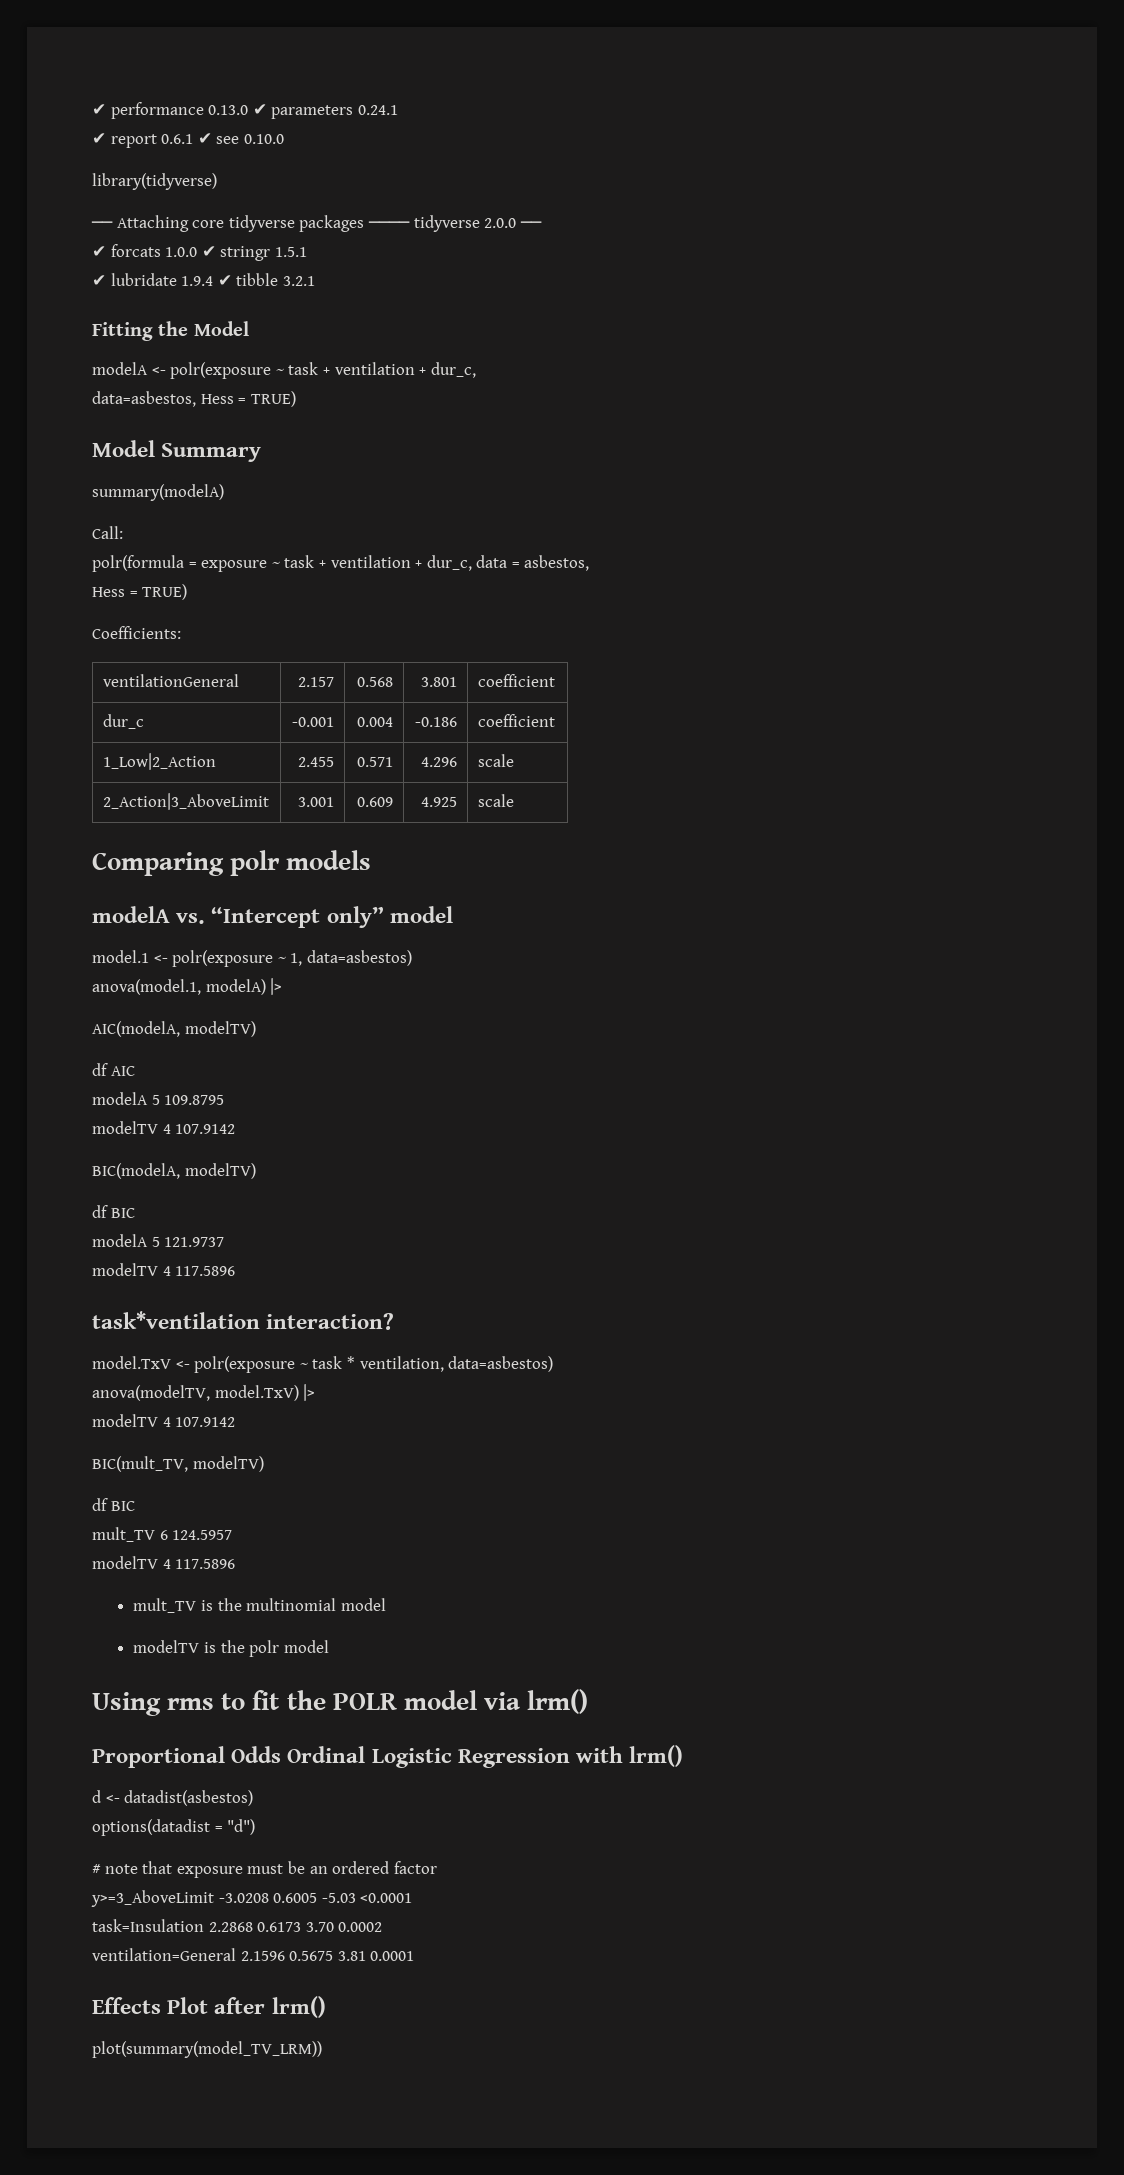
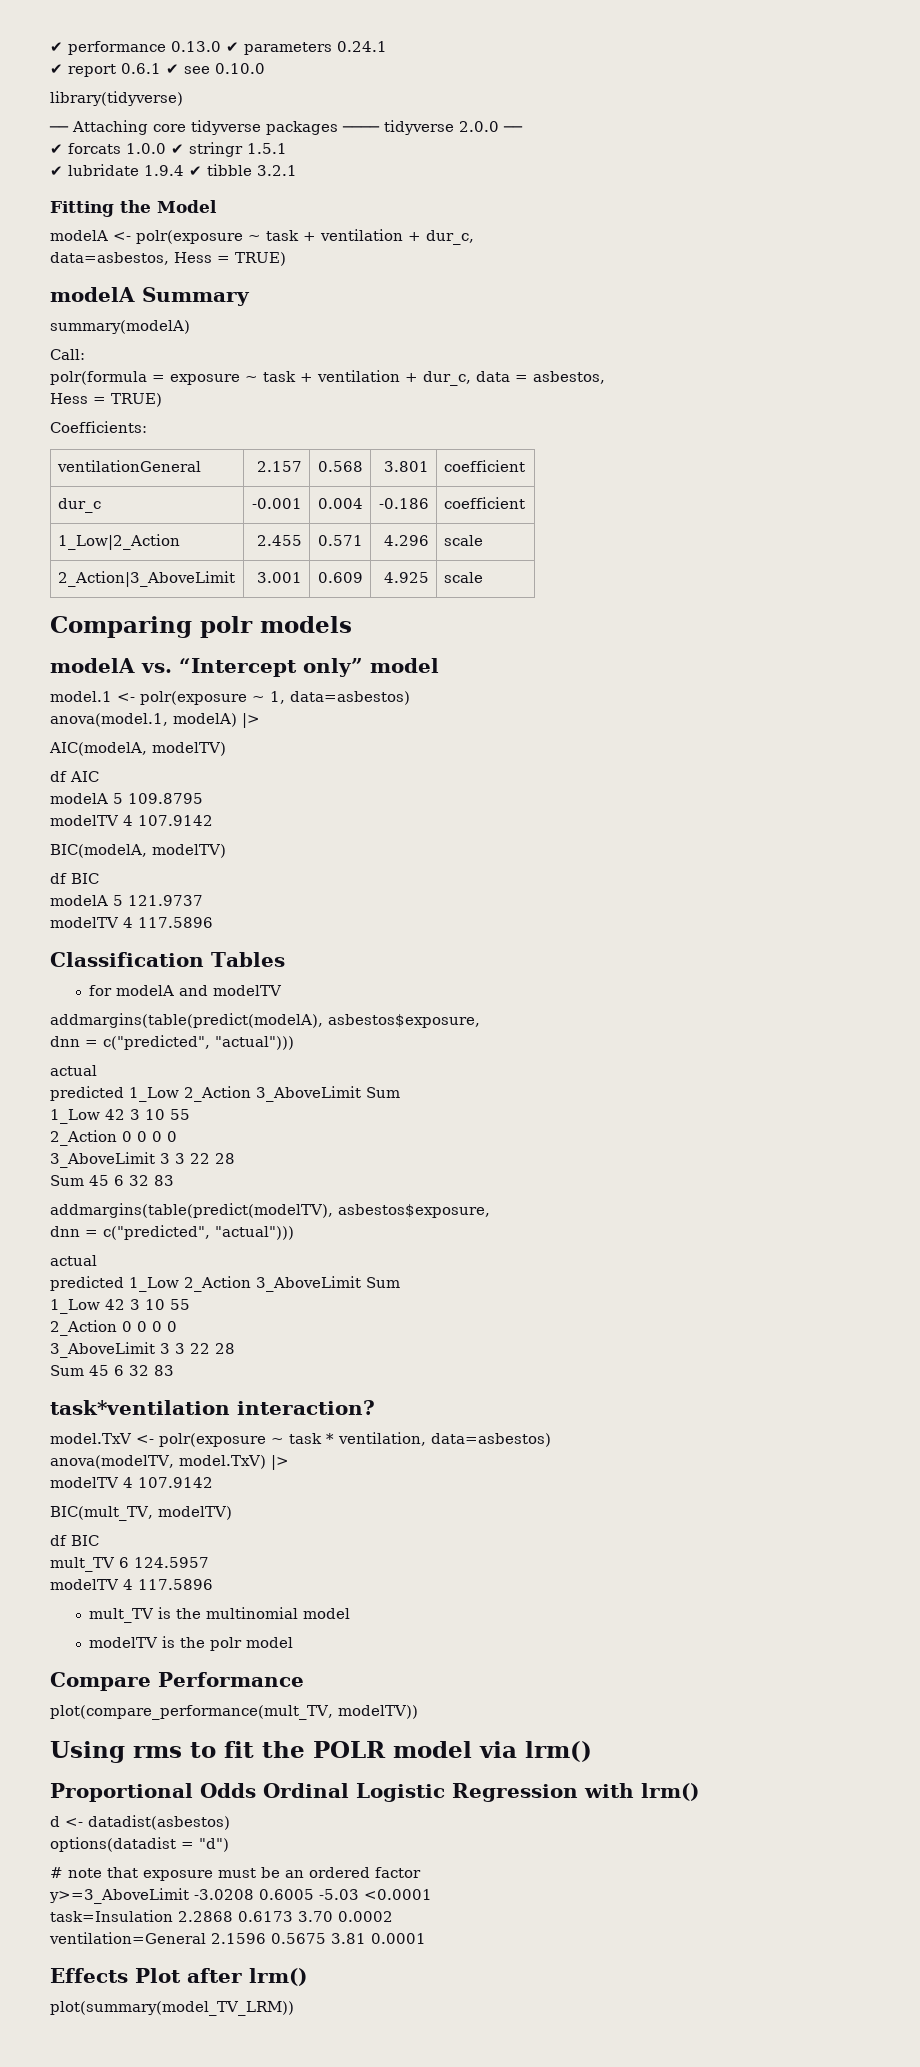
[92,440,155,457] Model -> [50,287,135,302] modelA
(236, 1271) none -> [50,952,285,967] [89,985,283,996] [50,1013,480,1028] [50,1035,294,1050] [50,1065,97,1076] [50,1086,400,1102] [50,1109,190,1124] [50,1130,177,1146] [50,1152,235,1168] [50,1175,174,1186] [50,1203,490,1218] [50,1225,294,1240] [50,1255,97,1266] [50,1276,400,1292] [50,1299,190,1314] [50,1320,177,1336] [50,1342,235,1358] [50,1365,174,1376] // Classification Tables // for modelA and modelTV // addmargins(table(predict(modelA), asbestos$exposure, // dnn = c("predicted", "actual"))) // actual // predicted 1_Low 2_Action 3_AboveLimit Sum // 1_Low 42 3 10 55 // 2_Action 0 0 0 0 // 3_AboveLimit 3 3 22 28 // Sum 45 6 32 83 // addmargins(table(predict(modelTV), asbestos$exposure, // dnn = c("predicted", "actual"))) // actual // predicted 1_Low 2_Action 3_AboveLimit Sum // 1_Low 42 3 10 55 // 2_Action 0 0 0 0 // 3_AboveLimit 3 3 22 28 // Sum 45 6 32 83
(329, 1646) none -> [50,1672,304,1691] [50,1705,418,1720] // Compare Performance // plot(compare_performance(mult_TV, modelTV))

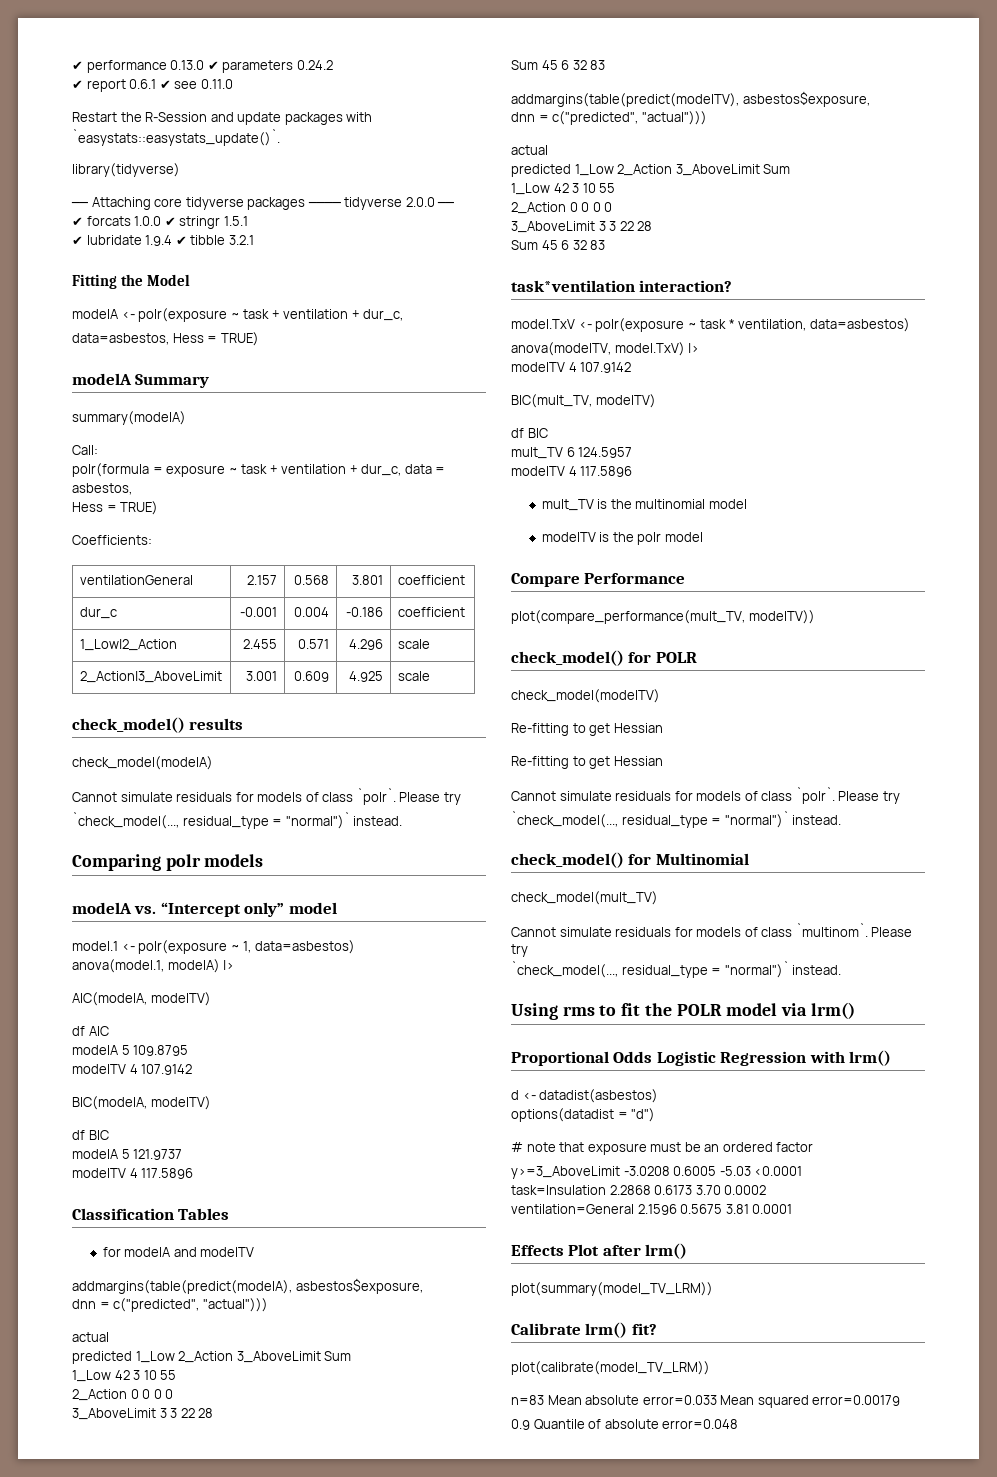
[337,41,387,52] 0.24.1 -> [296,60,333,70] 0.24.2
[215,63,265,74] 0.10.0 -> [200,79,233,89] [72,112,373,125] [72,129,280,146] 0.11.0 // Restart the R-Session and update packages with `easystats::easystats_update()`.
(483, 577) none -> [72,717,244,733] [72,756,213,770] [72,788,461,805] [72,812,403,829] // check_model() results // check_model(modelA) // Cannot simulate residuals for models of class `polr`. Please try // `check_model(..., residual_type = "normal")` instead.
(418, 1712) none -> [511,650,697,666] [511,689,660,703] [511,723,663,736] [511,756,663,769] [511,787,900,804] [511,811,842,828] [511,852,749,868] [511,891,658,905] [511,923,913,937] [511,944,528,957] [511,961,842,978] // check_model() for POLR // check_model(modelTV) // Re-fitting to get Hessian // Re-fitting to get Hessian // Cannot simulate residuals for models of class `polr`. Please try // `check_model(..., residual_type = "normal")` instead. // check_model() for Multinomial // check_model(mult_TV) // Cannot simulate residuals for models of class `multinom`. Please try // `check_model(..., residual_type = "normal")` instead.
[263,1783,349,1798] Ordinal -> (653, 1057) none
(294, 2008) none -> [511,1322,657,1338] [511,1361,710,1375] [511,1395,901,1408] [511,1419,739,1430] // Calibrate lrm() fit? // plot(calibrate(model_TV_LRM)) // n=83 Mean absolute error=0.033 Mean squared error=0.00179 // 0.9 Quantile of absolute error=0.048

